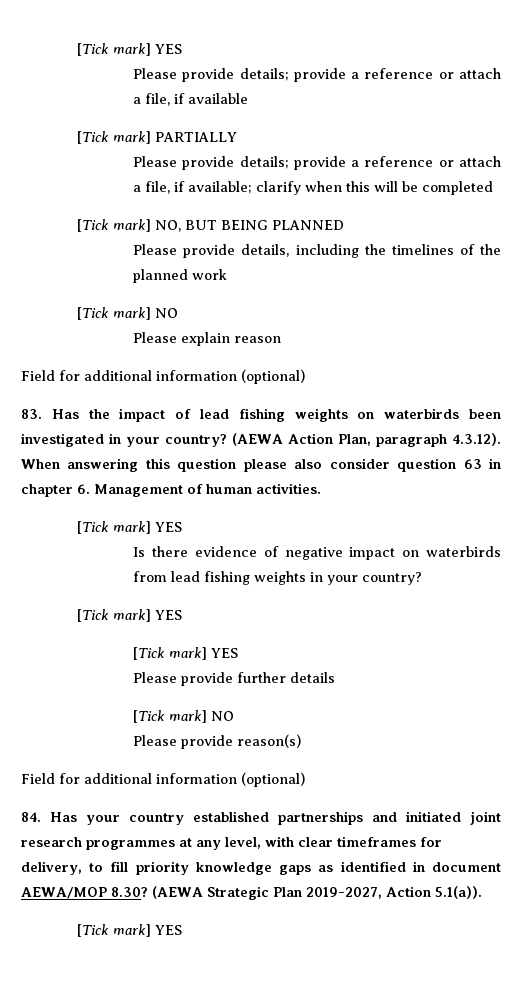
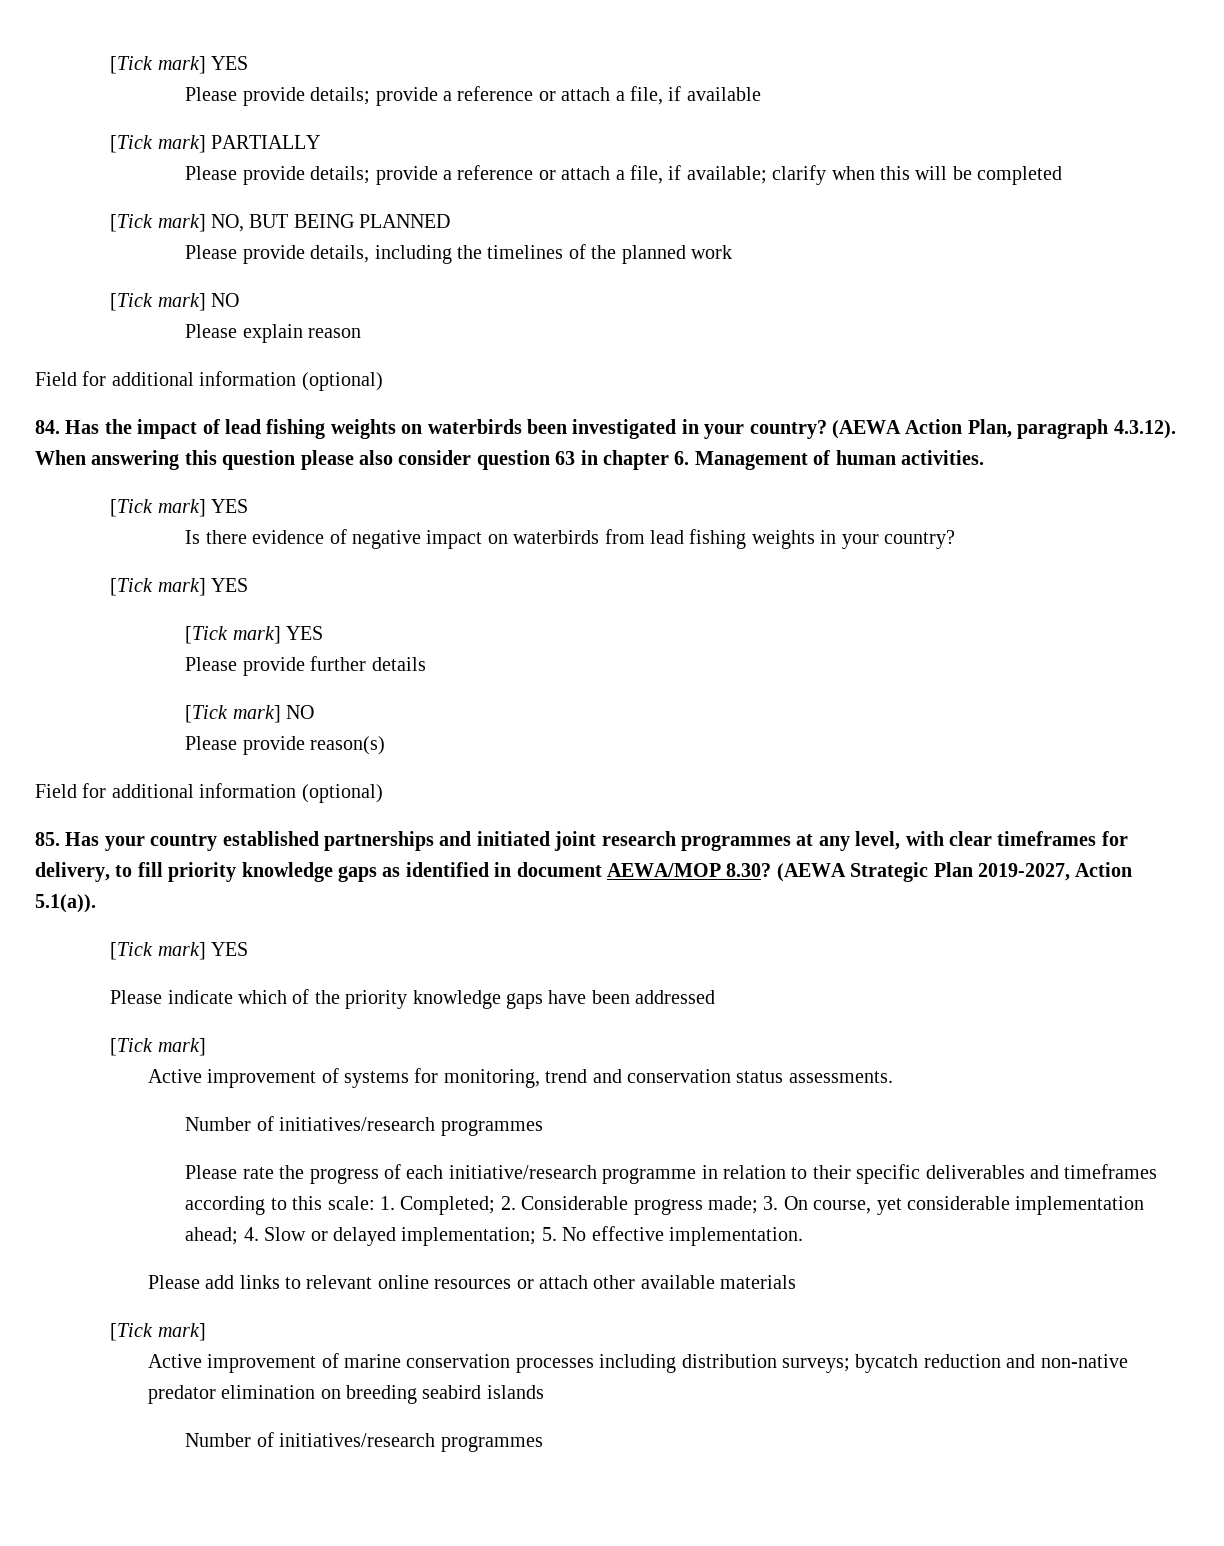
[21,409,42,419] 83. -> [35,420,60,434] 84.
[21,812,41,822] 84. -> [35,832,60,846] 85.
(183, 930) none -> [110,989,716,1009] [110,1038,206,1056] [147,1068,893,1088] [185,1116,543,1136] [185,1164,1158,1184] [185,1196,1145,1215] [185,1226,803,1246] [147,1275,797,1289] [110,1323,206,1341] [147,1353,1128,1373] [147,1385,544,1404] [185,1432,543,1452] // Please indicate which of the priority knowledge gaps have been addressed // [Tick mark] // Active improvement of systems for monitoring, trend and conservation status assessments. // Number of initiatives/research programmes // Please rate the progress of each initiative/research programme in relation to their specific deliverables and timeframes according to this scale: 1. Completed; 2. Considerable progress made; 3. On course, yet considerable implementation ahead; 4. Slow or delayed implementation; 5. No effective implementation. // Please add links to relevant online resources or attach other available materials // [Tick mark] // Active improvement of marine conservation processes including distribution surveys; bycatch reduction and non-native predator elimination on breeding seabird islands // Number of initiatives/research programmes

